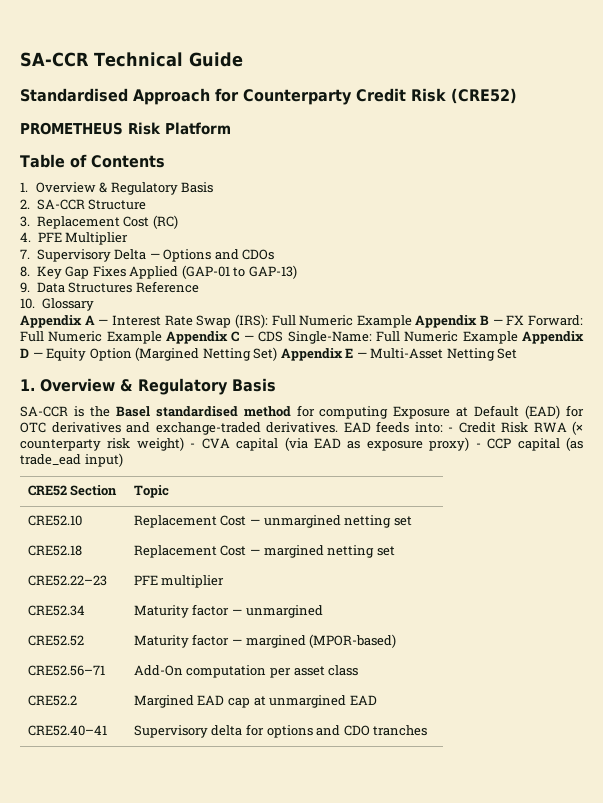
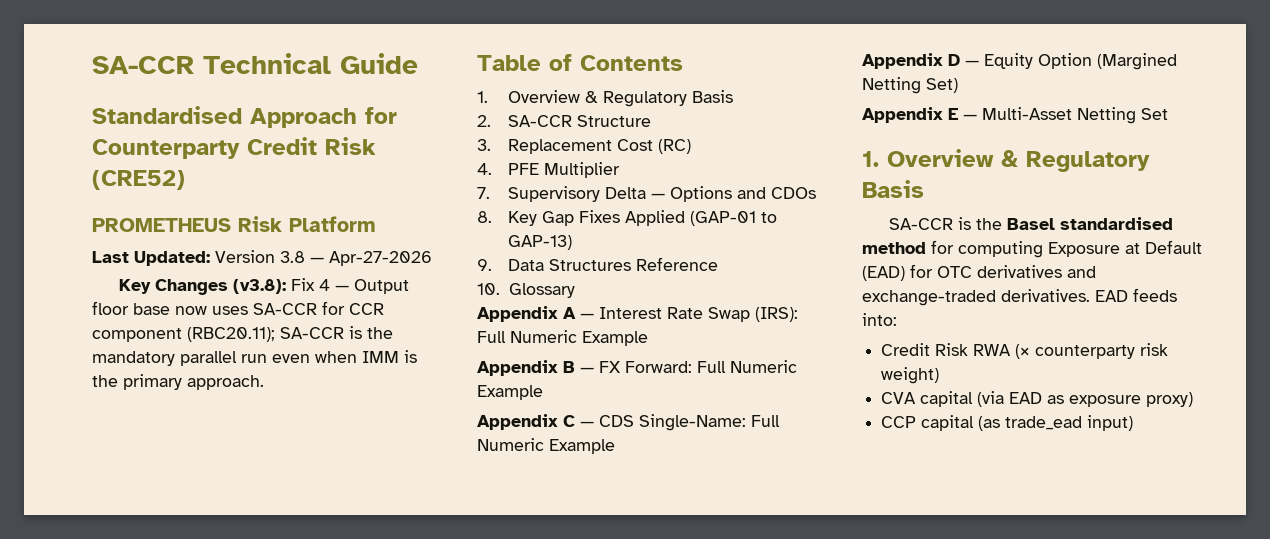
(231, 128) none -> [92,250,432,266] [119,278,410,295] [92,301,384,315] [92,326,393,342] [92,350,417,366] [92,374,264,390] // Last Updated: Version 3.8 — Apr-27-2026 // Key Changes (v3.8): Fix 4 — Output floor base now uses SA-CCR for CCR component (RBC20.11); SA-CCR is the mandatory parallel run even when IMM is the primary approach.
(412, 321) none -> (648, 338) //
(162, 337) none -> (543, 392) //
(518, 337) none -> (615, 446) //
(278, 354) none -> (958, 85) //
[448,427,453,432] - -> (897, 319) //
[190,443,196,448] - -> (940, 375) //
[475,443,481,448] - -> (1194, 399) //
[27,485,118,496] [133,485,169,498] [27,515,82,526] [133,515,412,528] [27,545,82,556] [133,545,395,558] [27,575,107,586] [133,575,225,588] [27,605,85,616] [133,604,323,618] [27,635,84,646] [133,634,397,648] [27,665,105,676] [133,665,359,678] [27,695,77,706] [133,695,377,708] [27,725,107,736] [133,724,428,738] // CRE52 Section | Topic // CRE52.10 | Replacement Cost — unmargined netting set // CRE52.18 | Replacement Cost — margined netting set // CRE52.22–23 | PFE multiplier // CRE52.34 | Maturity factor — unmargined // CRE52.52 | Maturity factor — margined (MPOR-based) // CRE52.56–71 | Add-On computation per asset class // CRE52.2 | Margined EAD cap at unmargined EAD // CRE52.40–41 | Supervisory delta for options and CDO tranches -> (1134, 423) none

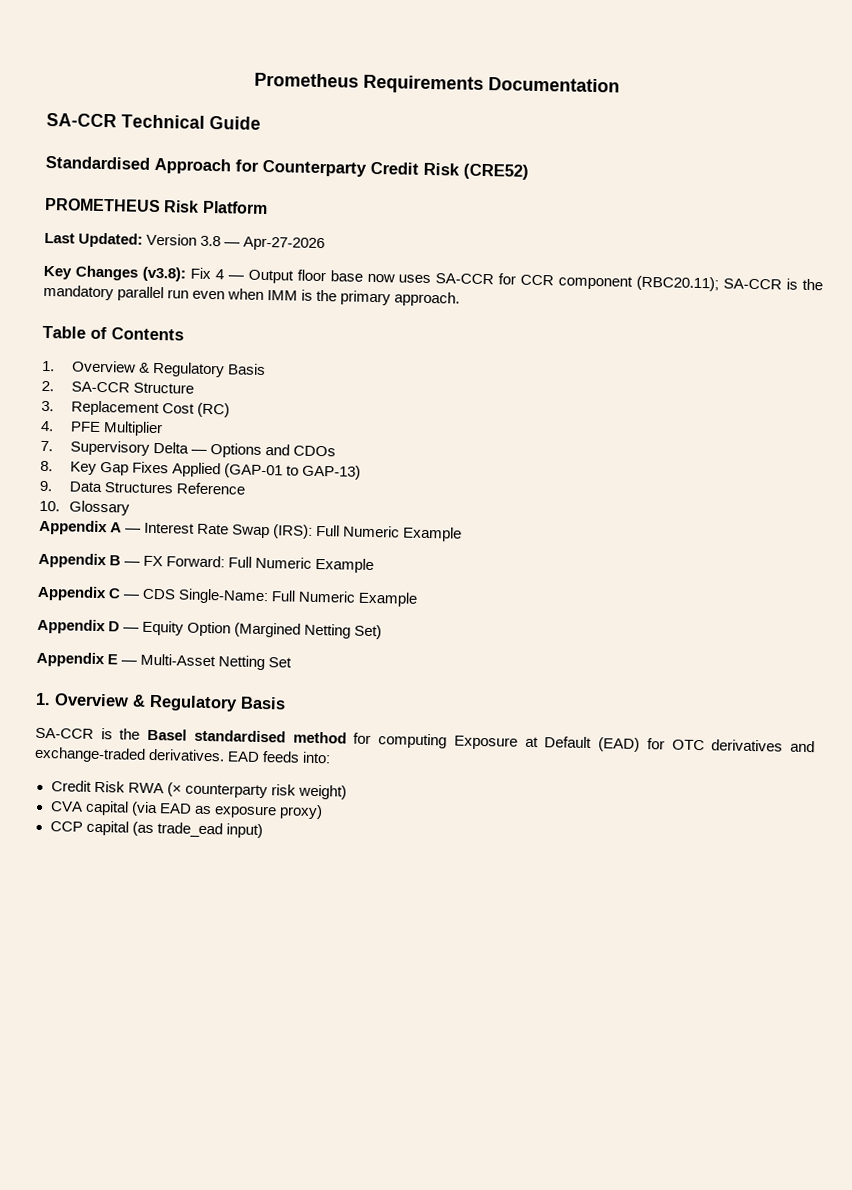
(92, 65) none -> [254,72,620,94] Prometheus Requirements Documentation //

